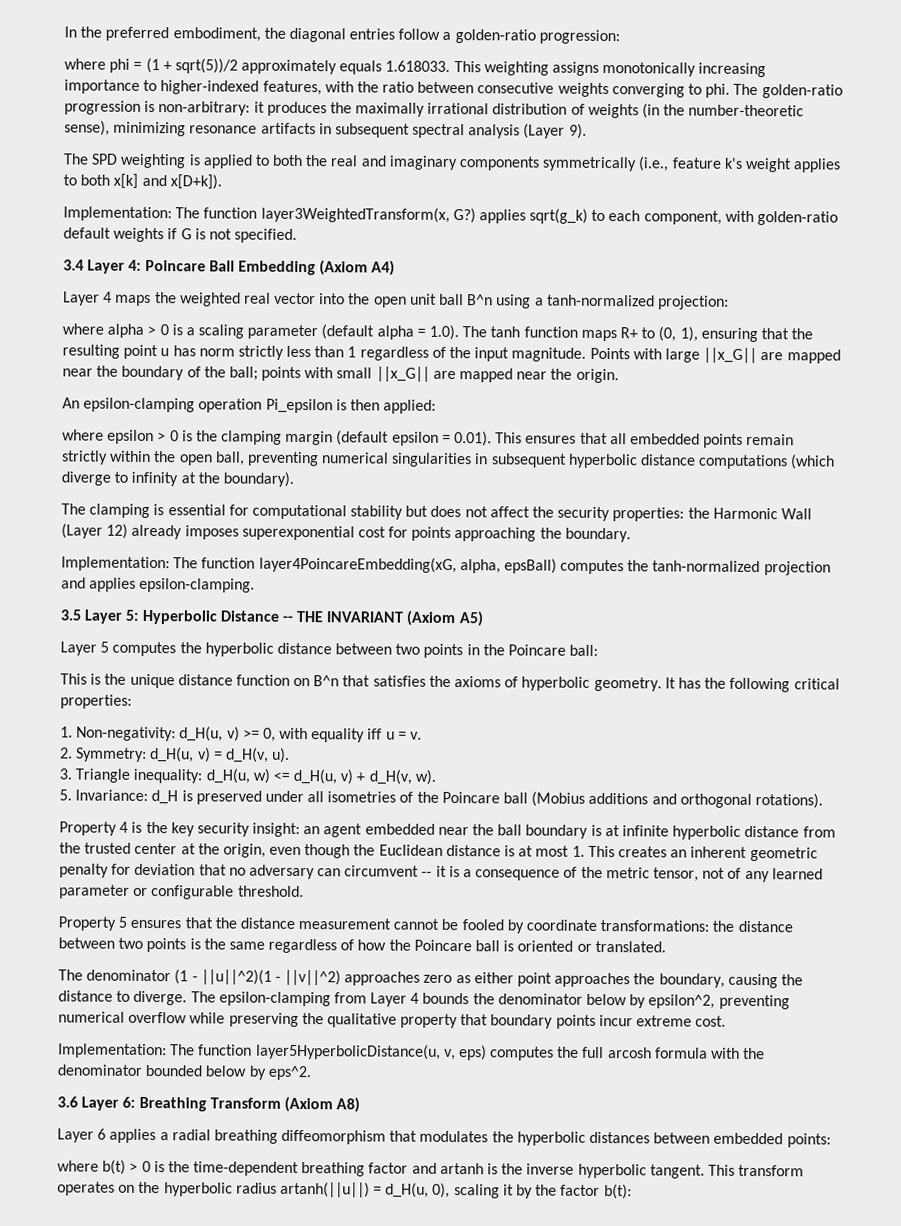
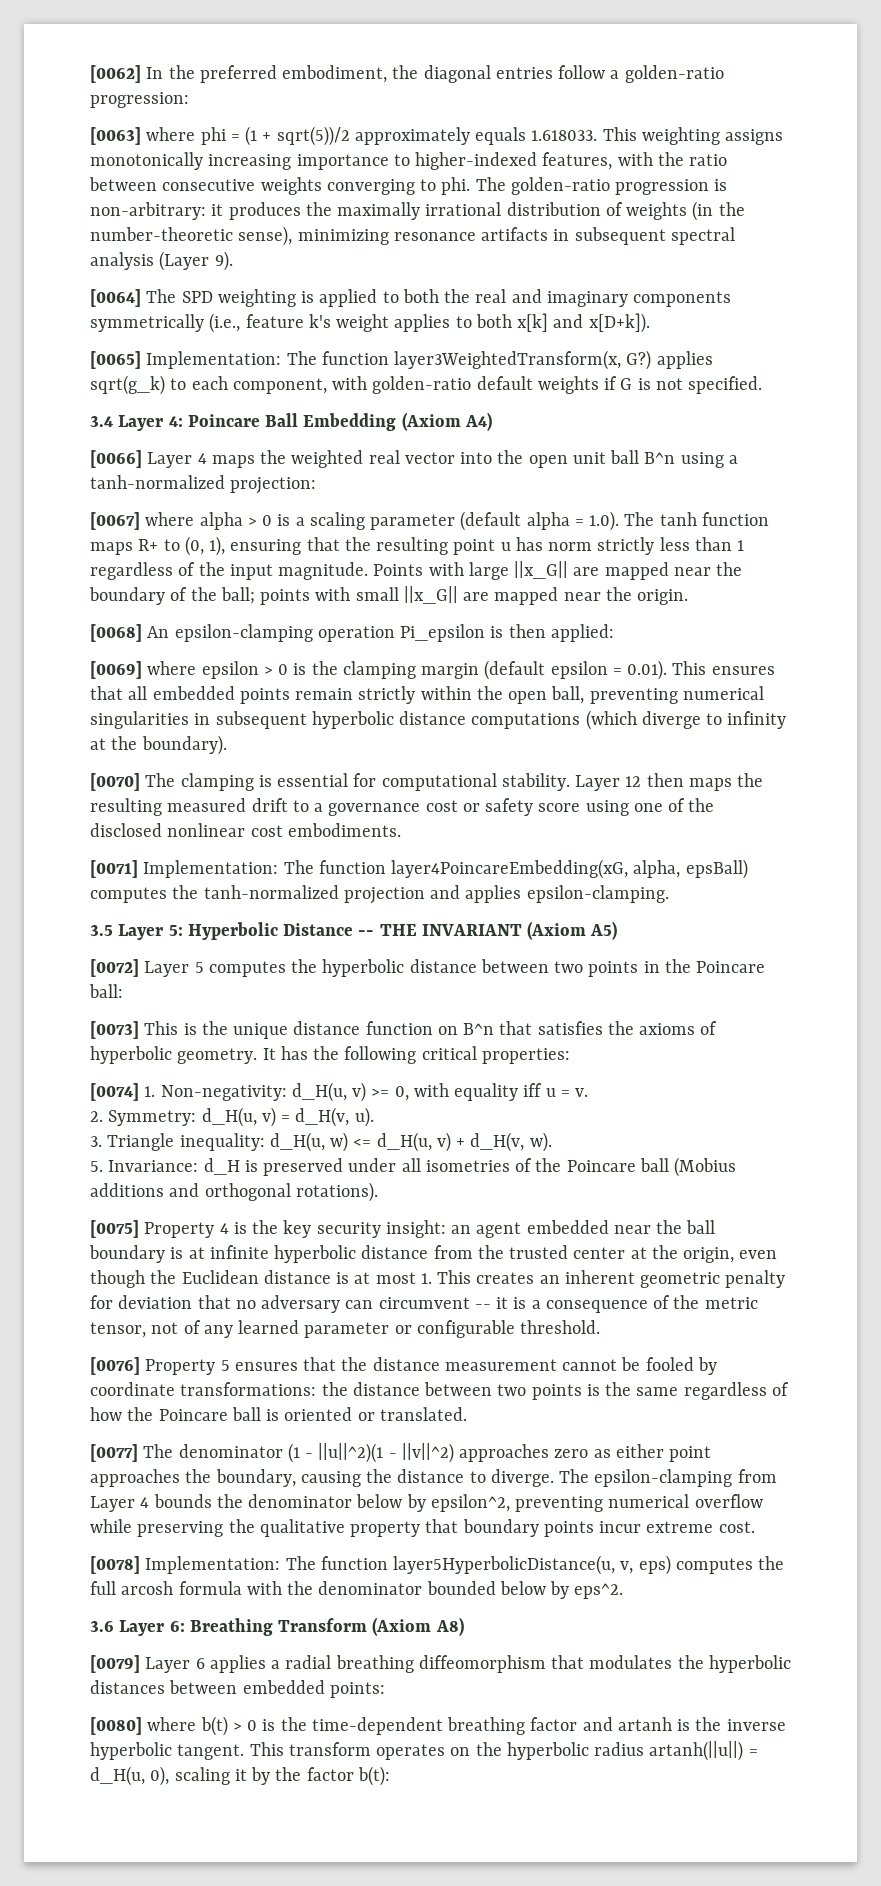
(64, 32) none -> [90,65,141,83] [0062]
(620, 37) none -> [90,127,141,145] [0063]
(587, 131) none -> [90,289,141,307] [0064]
(222, 182) none -> [90,351,141,369] [0065]
(396, 268) none -> [90,450,142,468] [0066]
(729, 302) none -> [90,512,140,530] [0067]
(619, 376) none -> [90,624,142,642] [0068]
(437, 406) none -> [90,661,142,679] [0069]
(294, 479) none -> [90,773,140,791] [0070]
[350,505,812,522] [61,523,631,543] stability but does not affect the security properties: the Harmonic Wall (Layer 12) already imposes superexponential cost for points approaching the boundary. // -> [501,773,764,791] [90,798,715,816] [90,823,401,837] [90,860,138,878] stability. Layer 12 then maps the resulting measured drift to a governance cost or safety score using one of the disclosed nonlinear cost embodiments. // [0071]
(484, 619) none -> [90,959,139,977] [0072]
(599, 650) none -> [90,1021,139,1039] [0073]
(132, 701) none -> [90,1083,139,1101] [0074]
(823, 801) none -> [90,1220,139,1238] [0075]
(304, 891) none -> [90,1357,140,1375] [0076]
(666, 946) none -> [90,1444,138,1462] [0077]
(727, 1021) none -> [90,1556,140,1574] [0078]
(361, 1105) none -> [90,1655,140,1673] [0079]
(831, 1140) none -> [90,1717,142,1735] [0080]

